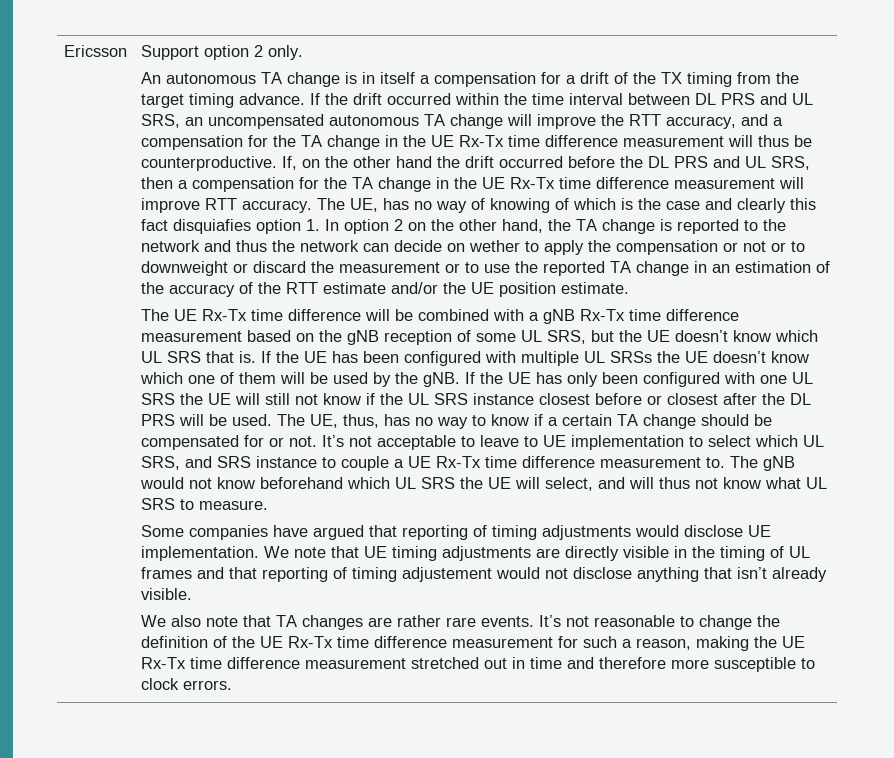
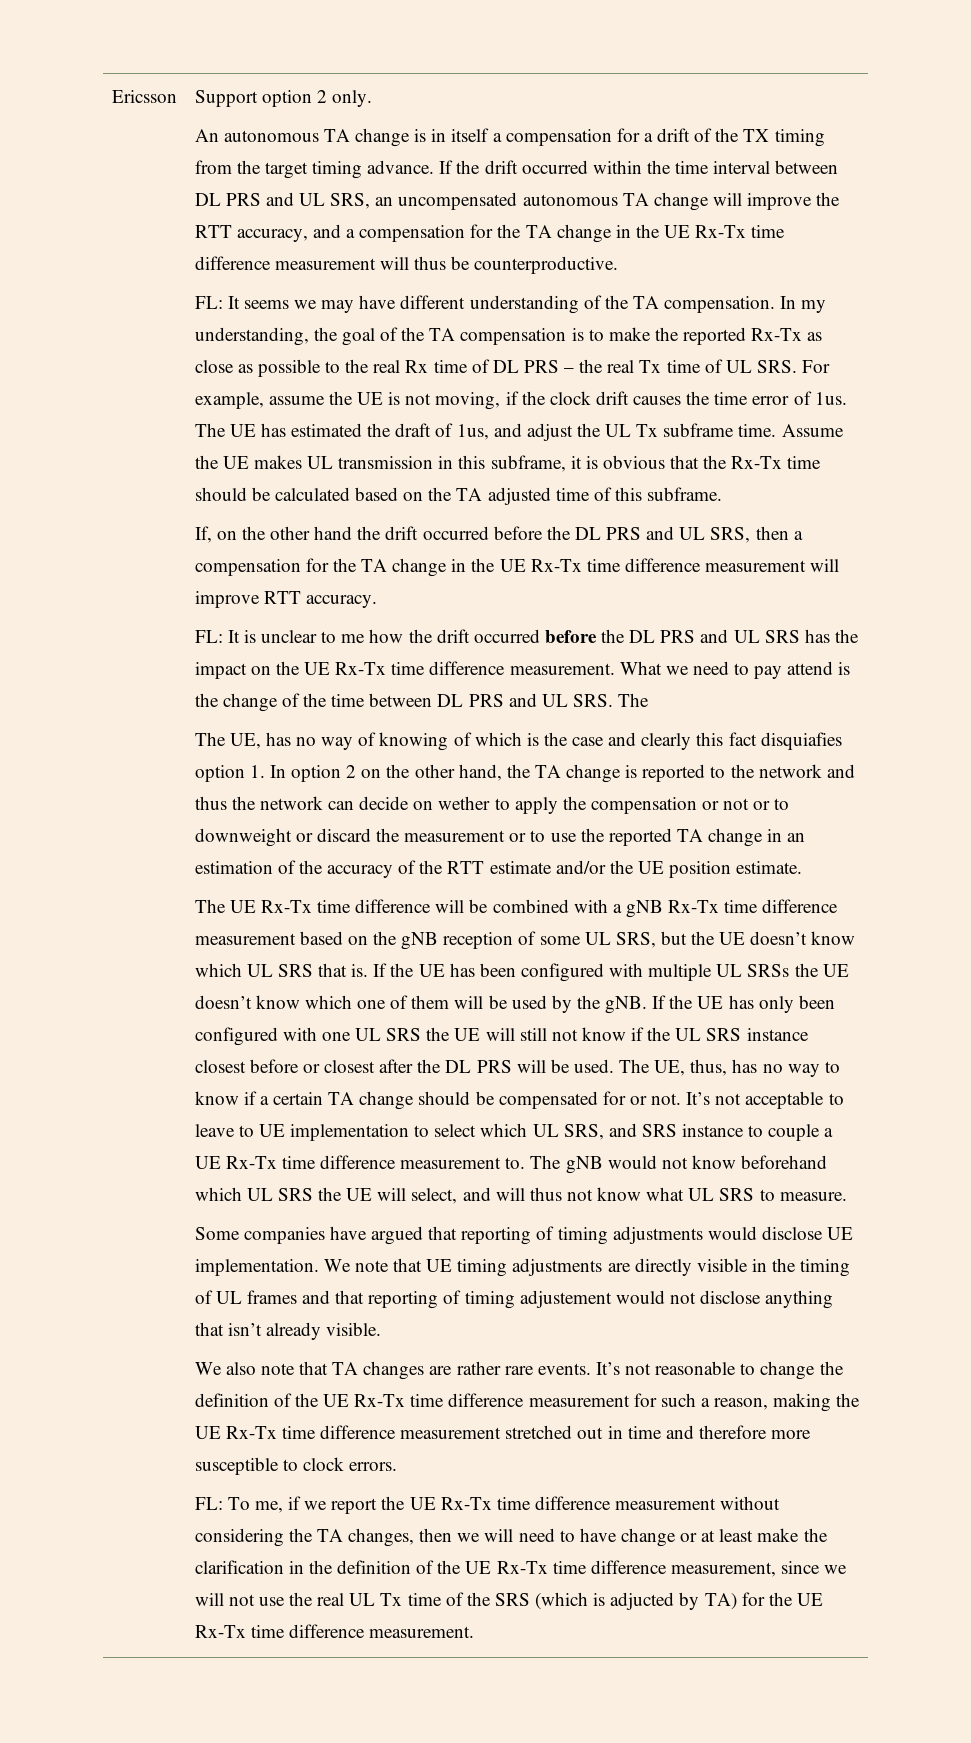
(277, 163) none -> [194,295,827,314] [194,327,823,346] [194,359,831,377] [194,391,847,410] [194,423,844,441] [194,455,822,472] [194,487,723,505] // FL: It seems we may have different understanding of the TA compensation. In my understanding, the goal of the TA compensation is to make the reported Rx-Tx as close as possible to the real Rx time of DL PRS – the real Tx time of UL SRS. For example, assume the UE is not moving, if the clock drift causes the time error of 1us. The UE has estimated the draft of 1us, and adjust the UL Tx subframe time. Assume the UE makes UL transmission in this subframe, it is obvious that the Rx-Tx time should be calculated based on the TA adjusted time of this subframe. //
(312, 206) none -> [194,629,859,643] [194,661,851,679] [194,693,650,712] // FL: It is unclear to me how the drift occurred before the DL PRS and UL SRS has the impact on the UE Rx-Tx time difference measurement. What we need to pay attend is the change of the time between DL PRS and UL SRS. The //
(232, 685) none -> [194,1496,781,1514] [194,1528,828,1547] [194,1560,848,1577] [194,1592,823,1610] [194,1624,474,1638] // FL: To me, if we report the UE Rx-Tx time difference measurement without considering the TA changes, then we will need to have change or at least make the clarification in the definition of the UE Rx-Tx time difference measurement, since we will not use the real UL Tx time of the SRS (which is adjucted by TA) for the UE Rx-Tx time difference measurement.

